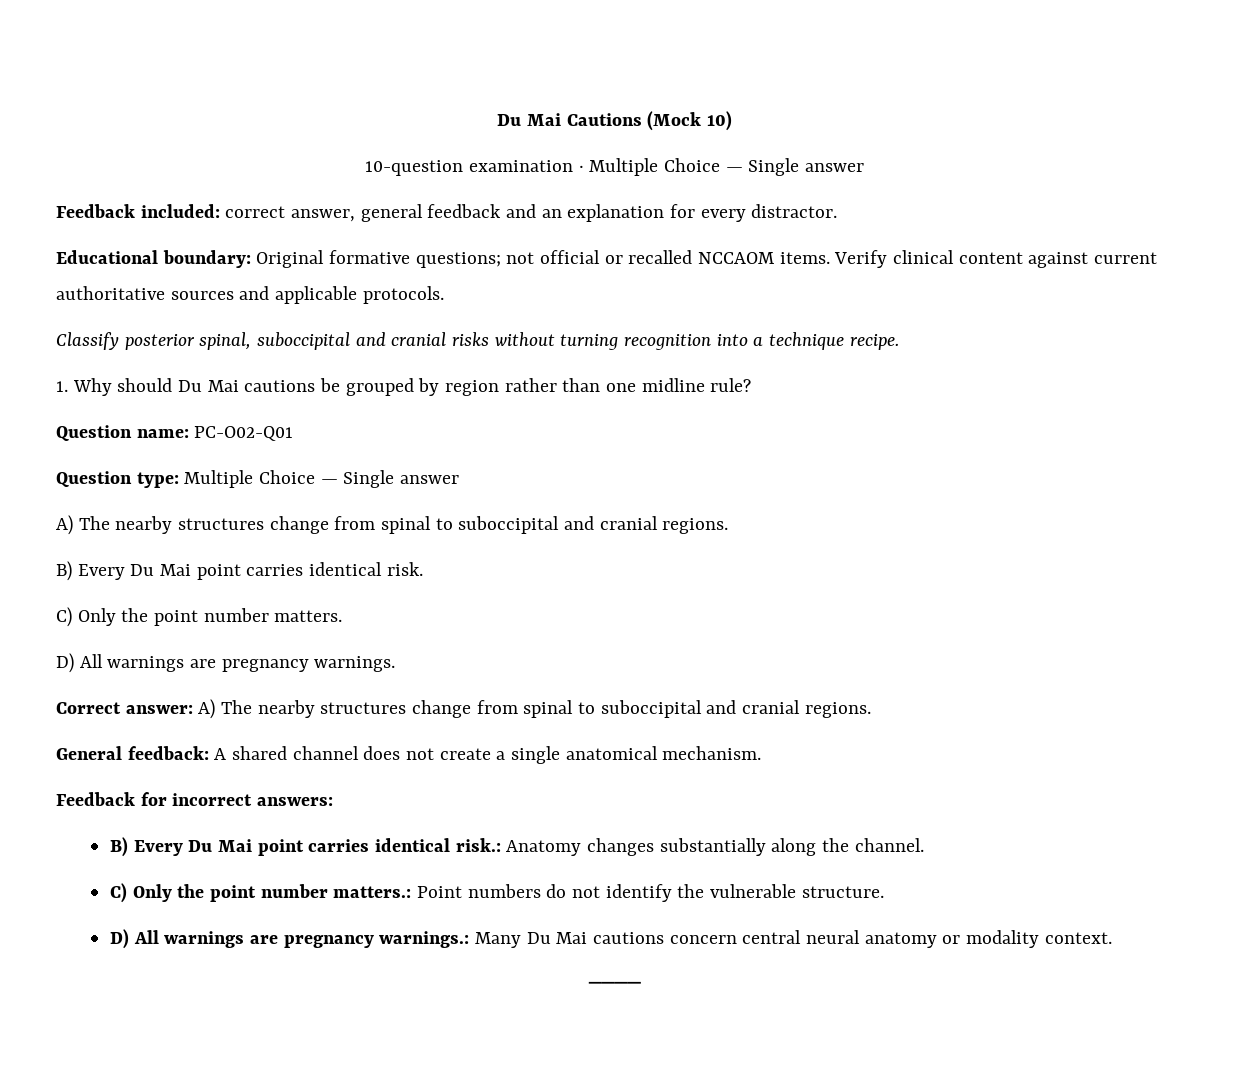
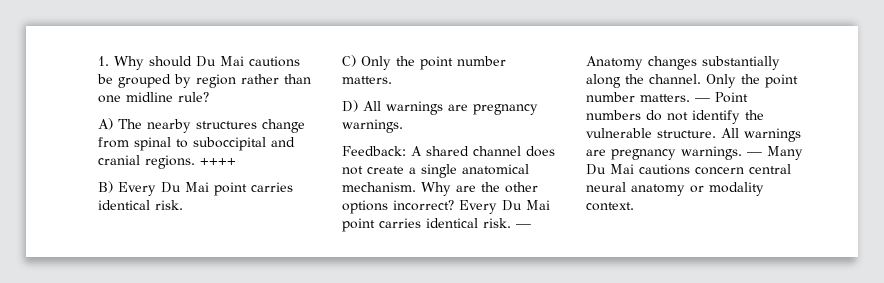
[497,111,732,131] [365,158,864,176] [56,204,838,222] [56,250,1158,268] [56,286,444,304] [56,332,899,350] Du Mai Cautions (Mock 10) // 10-question examination · Multiple Choice — Single answer // Feedback included: correct answer, general feedback and an explanation for every distractor. // Educational boundary: Original formative questions; not official or recalled NCCAOM items. Verify clinical content against current authoritative sources and applicable protocols. // Classify posterior spinal, suboccipital and cranial risks without turning recognition into a technique recipe. // -> (98, 61) none
[56,425,294,441] [56,470,460,488] // Question name: PC-O02-Q01 // Question type: Multiple Choice — Single answer -> (209, 97) none
(729, 526) none -> [200,158,236,165] ++++
[56,699,871,719] [56,746,209,760] Correct answer: A) The nearby structures change from spinal to suboccipital and cranial regions. // General feedback: -> [342,146,406,156] Feedback:
[56,792,334,806] [109,837,501,857] // Feedback for incorrect answers: // B) Every Du Mai point carries identical risk.: -> [421,182,538,196] [342,200,550,214] [342,218,531,232] Why are the other options incorrect? Every Du Mai point carries identical risk. —
[109,883,412,903] // C) Only the point number matters.: -> [706,74,798,88] [586,92,710,102] Only the point number matters. —
[109,929,470,949] // D) All warnings are pregnancy warnings.: -> [721,128,801,142] [586,146,762,160] All warnings are pregnancy warnings. —
[587,981,641,990] // ──── -> (634, 206) none

